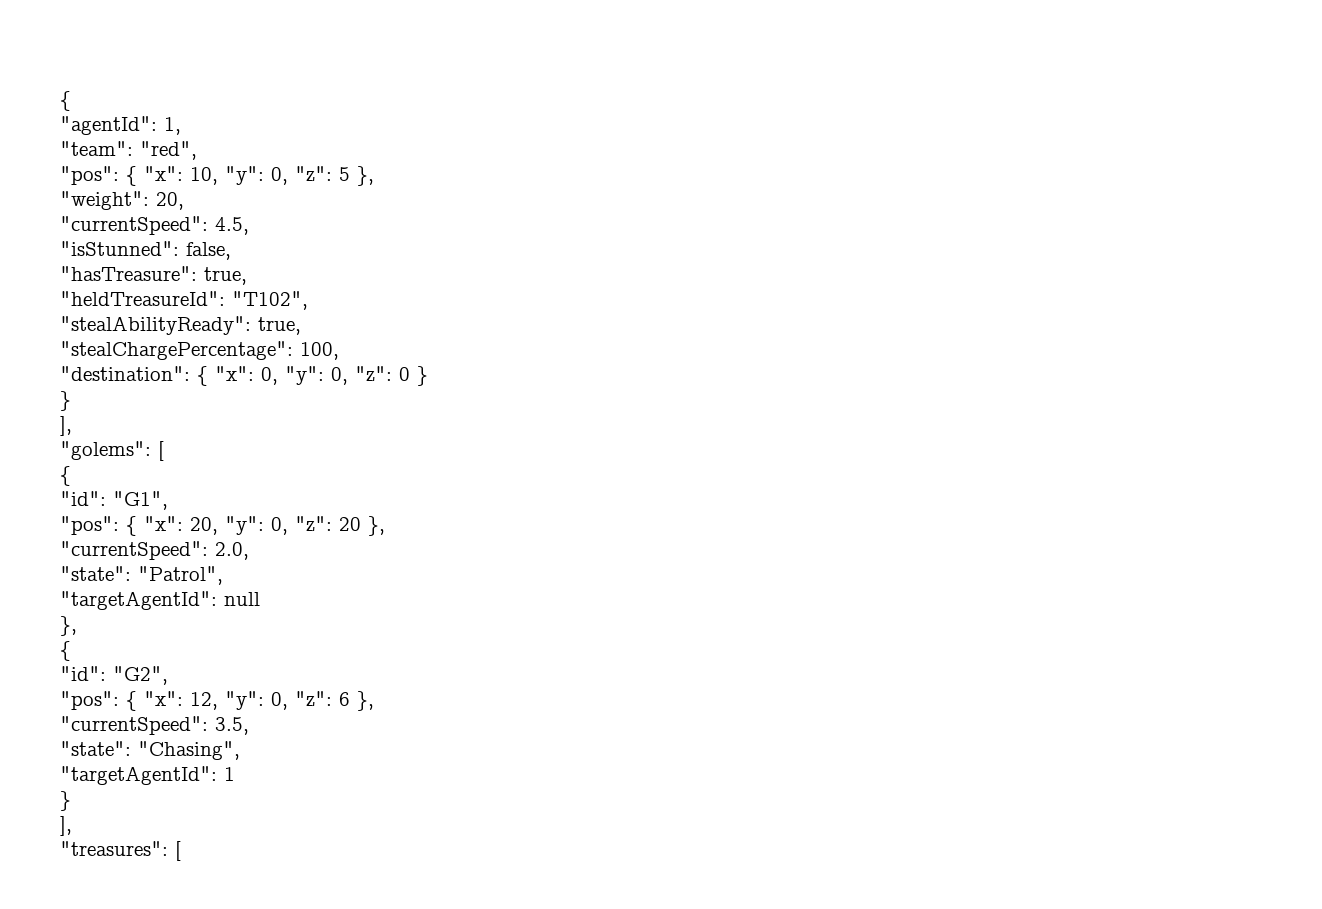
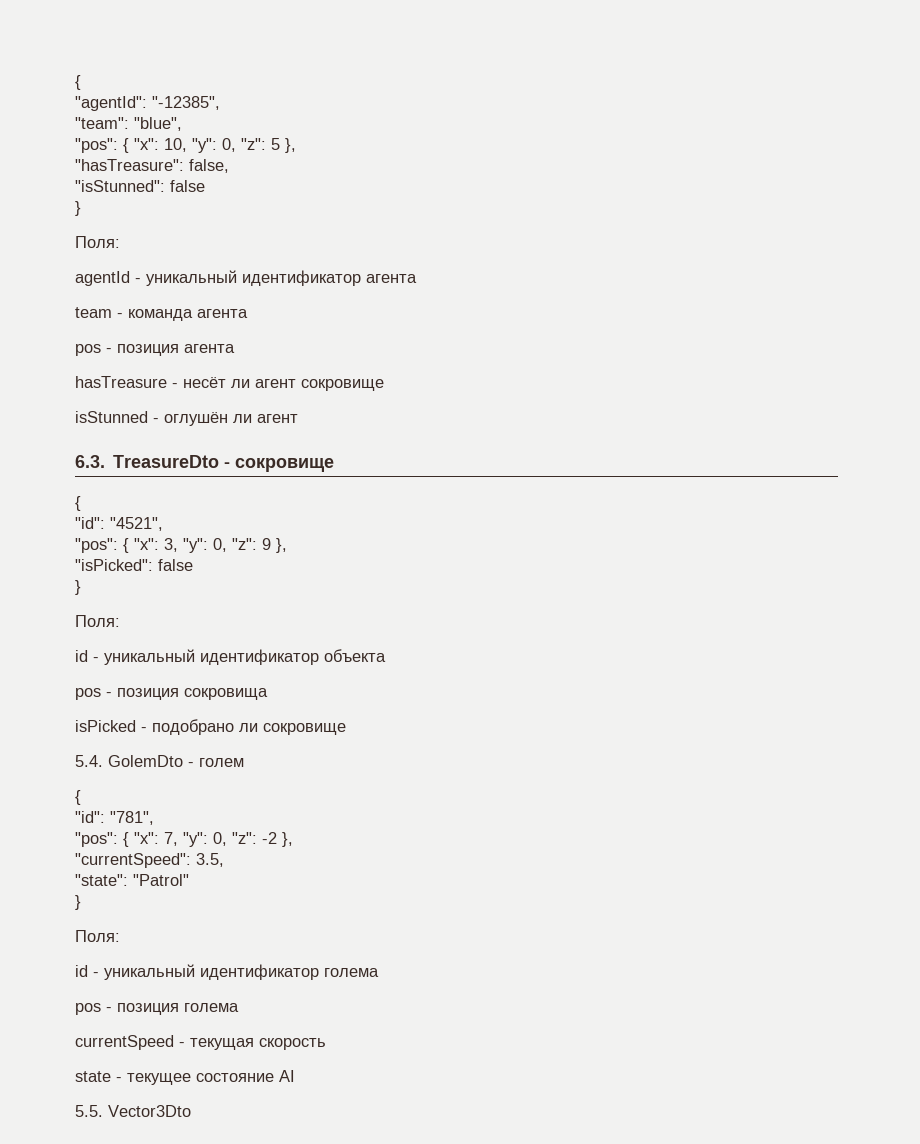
[164,117,181,135] 1, -> [152,96,220,110] "-12385",
[140,141,197,160] "red", -> [134,117,182,131] "blue",
[60,191,184,210] [60,216,249,235] [60,241,231,260] [60,266,247,285] [60,291,308,310] [60,316,301,335] [60,341,339,360] [60,366,428,386] [60,391,71,411] [60,416,72,436] [60,441,164,461] [60,466,71,486] [60,491,168,510] [60,516,385,536] [60,541,249,560] [60,566,223,585] [60,591,260,610] [60,616,77,636] [60,641,71,661] [60,666,168,685] [60,691,350,711] "weight": 20, // "currentSpeed": 4.5, // "isStunned": false, // "hasTreasure": true, // "heldTreasureId": "T102", // "stealAbilityReady": true, // "stealChargePercentage": 100, // "destination": { "x": 0, "y": 0, "z": 0 } // } // ], // "golems": [ // { // "id": "G1", // "pos": { "x": 20, "y": 0, "z": 20 }, // "currentSpeed": 2.0, // "state": "Patrol", // "targetAgentId": null // }, // { // "id": "G2", // "pos": { "x": 12, "y": 0, "z": 6 -> [75,159,229,173] [75,180,205,192] [75,201,81,216] [75,236,120,248] [75,270,417,286] [75,307,248,321] [75,344,235,356] [75,376,384,391] [75,411,298,426] [75,455,335,472] [75,496,81,511] [75,517,163,531] [75,538,287,553] [75,559,193,571] [75,580,81,595] [75,615,120,627] [75,649,386,665] [75,688,268,700] [75,719,346,735] [75,755,244,767] [75,790,81,805] [75,811,154,825] [75,832,277,847] "hasTreasure": false, // "isStunned": false // } // Поля: // agentId - уникальный идентификатор агента // team - команда агента // pos - позиция агента // hasTreasure - несёт ли агент сокровище // isStunned - оглушён ли агент // 6.3. TreasureDto - сокровище // { // "id": "4521", // "pos": { "x": 3, "y": 0, "z": 9 }, // "isPicked": false // } // Поля: // id - уникальный идентификатор объекта // pos - позиция сокровища // isPicked - подобрано ли сокровище // 5.4. GolemDto - голем // { // "id": "781", // "pos": { "x": 7, "y": 0, "z": -2
[138,741,240,760] [60,766,235,785] [60,791,71,811] [60,816,72,836] [60,841,181,861] "Chasing", // "targetAgentId": 1 // } // ], // "treasures": [ -> [133,874,189,886] [75,895,81,910] [75,930,120,942] [75,964,379,980] [75,1003,239,1015] [75,1035,326,1050] [75,1070,295,1085] [75,1105,191,1117] "Patrol" // } // Поля: // id - уникальный идентификатор голема // pos - позиция голема // currentSpeed - текущая скорость // state - текущее состояние AI // 5.5. Vector3Dto

